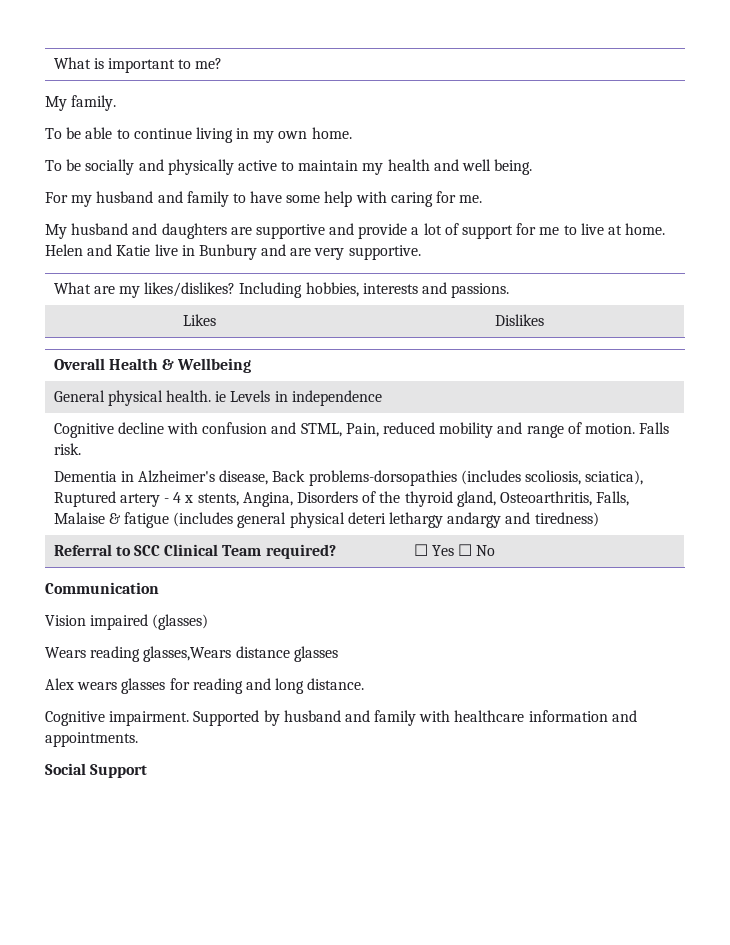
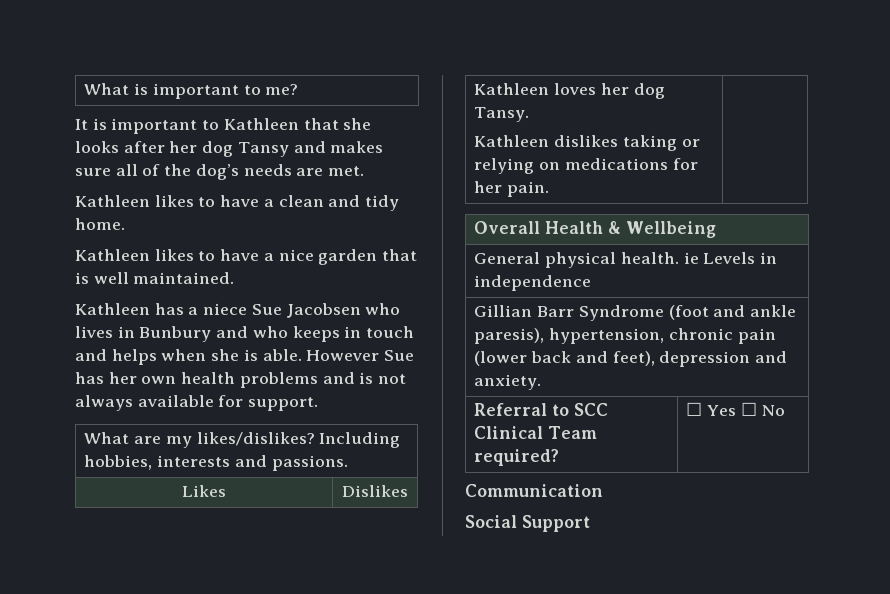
[45,95,117,111] [45,127,352,143] [45,159,533,175] [45,191,483,207] [45,223,666,239] [45,244,421,260] My family. // To be able to continue living in my own home. // To be socially and physically active to maintain my health and well being. // For my husband and family to have some help with caring for me. // My husband and daughters are supportive and provide a lot of support for me to live at home. Helen and Katie live in Bunbury and are very supportive. -> [75,118,372,134] [75,141,384,157] [75,164,365,180] [75,195,400,211] [75,218,125,230] [75,249,418,265] [75,272,235,284] [75,303,401,318] [75,326,415,342] [75,349,415,365] [75,372,407,388] [75,395,319,411] It is important to Kathleen that she looks after her dog Tansy and makes sure all of the dog’s needs are met. // Kathleen likes to have a clean and tidy home. // Kathleen likes to have a nice garden that is well maintained. // Kathleen has a niece Sue Jacobsen who lives in Bunbury and who keeps in touch and helps when she is able. However Sue has her own health problems and is not always available for support.
(544, 320) none -> [474,83,665,99] [474,107,530,122] [474,135,700,151] [474,158,698,174] [474,181,550,197] // Kathleen loves her dog Tansy. // Kathleen dislikes taking or relying on medications for her pain. |
[53,422,670,438] [53,443,81,455] [53,470,644,486] [53,491,630,507] [53,512,599,528] Cognitive decline with confusion and STML, Pain, reduced mobility and range of motion. Falls risk. // Dementia in Alzheimer's disease, Back problems-dorsopathies (includes scoliosis, sciatica), Ruptured artery - 4 x stents, Angina, Disorders of the thyroid gland, Osteoarthritis, Falls, Malaise & fatigue (includes general physical deteri lethargy andargy and tiredness) -> [474,305,797,321] [474,328,776,344] [474,351,788,367] [474,374,542,390] Gillian Barr Syndrome (foot and ankle paresis), hypertension, chronic pain (lower back and feet), depression and anxiety.
[45,614,209,630] [45,646,338,662] [45,678,365,694] [45,710,637,726] [45,732,138,747] // Vision impaired (glasses) // Wears reading glasses,Wears distance glasses // Alex wears glasses for reading and long distance. // Cognitive impairment. Supported by husband and family with healthcare information and appointments. -> (603, 490) none

